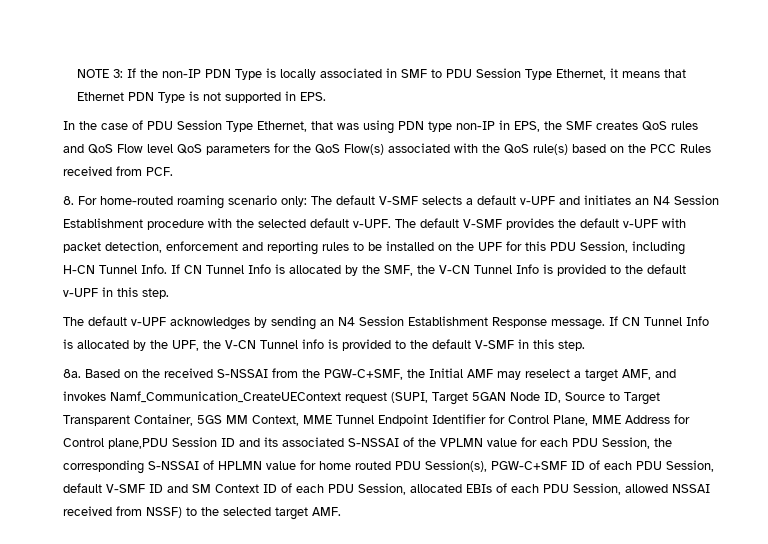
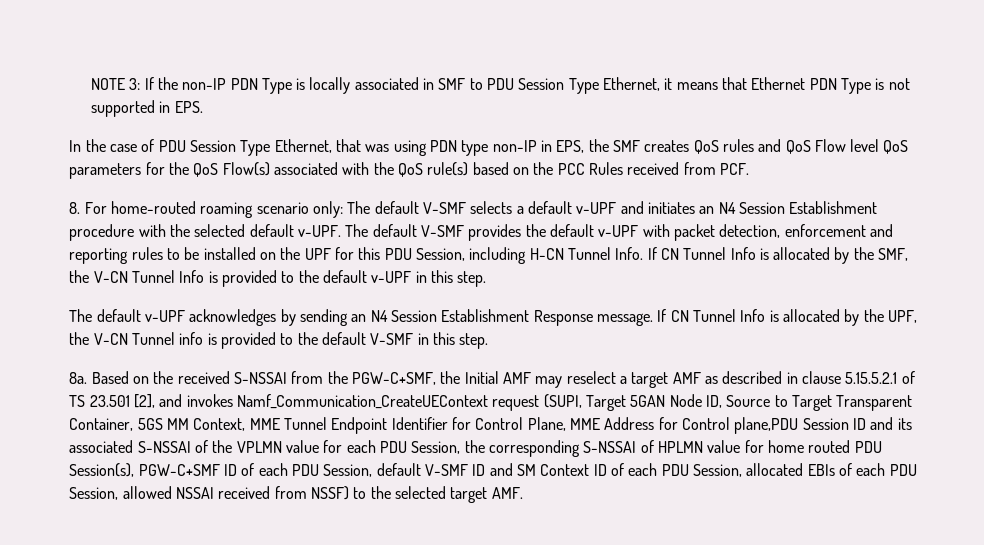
[621,369,651,380] AMF, -> [672,371,915,384] [69,394,156,408] AMF as described in clause 5.15.5.2.1 of TS 23.501 [2],

